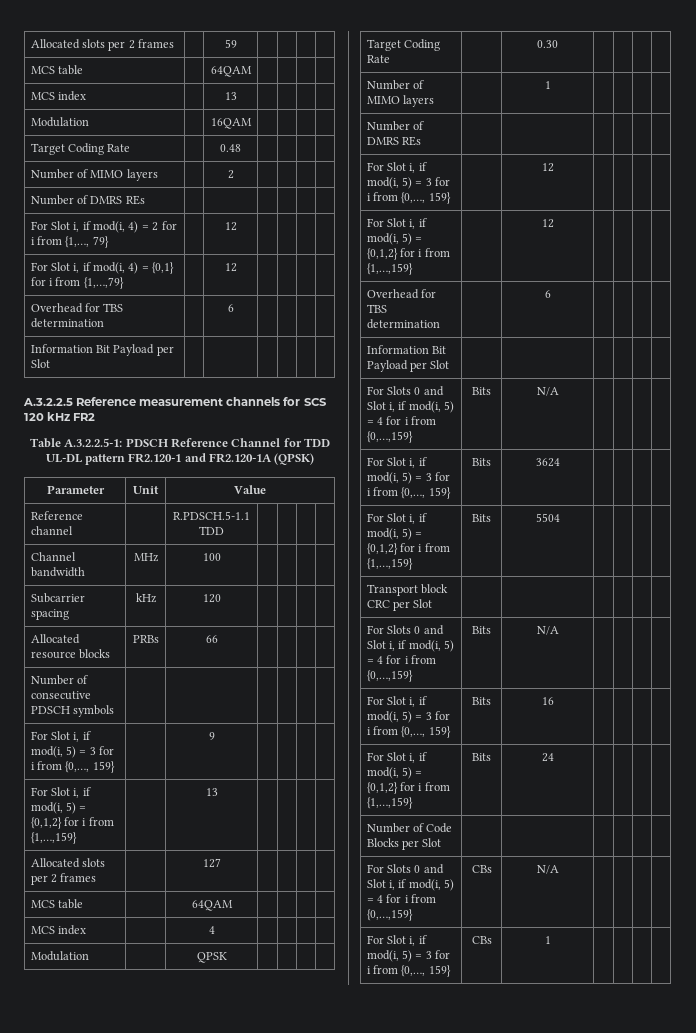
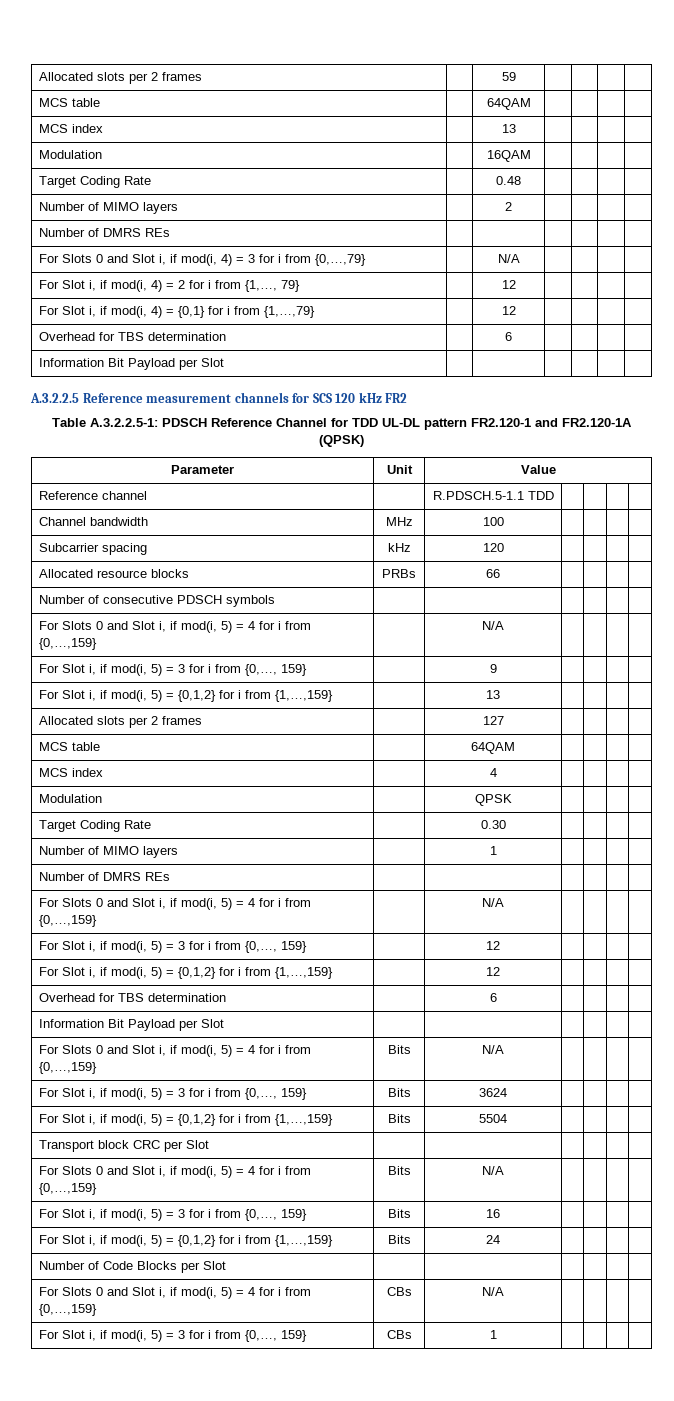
(145, 200) none -> [38,254,366,266] [497,254,520,263] // For Slots 0 and Slot i, if mod(i, 4) = 3 for i from {0,…,79} | | N/A | | | |
(114, 711) none -> [38,621,311,633] [38,638,97,650] [482,621,504,630] // For Slots 0 and Slot i, if mod(i, 5) = 4 for i from {0,…,159} | | N/A | | | |
(421, 141) none -> [38,898,311,910] [38,915,97,927] [482,898,504,907] // For Slots 0 and Slot i, if mod(i, 5) = 4 for i from {0,…,159} | | N/A | | | |

